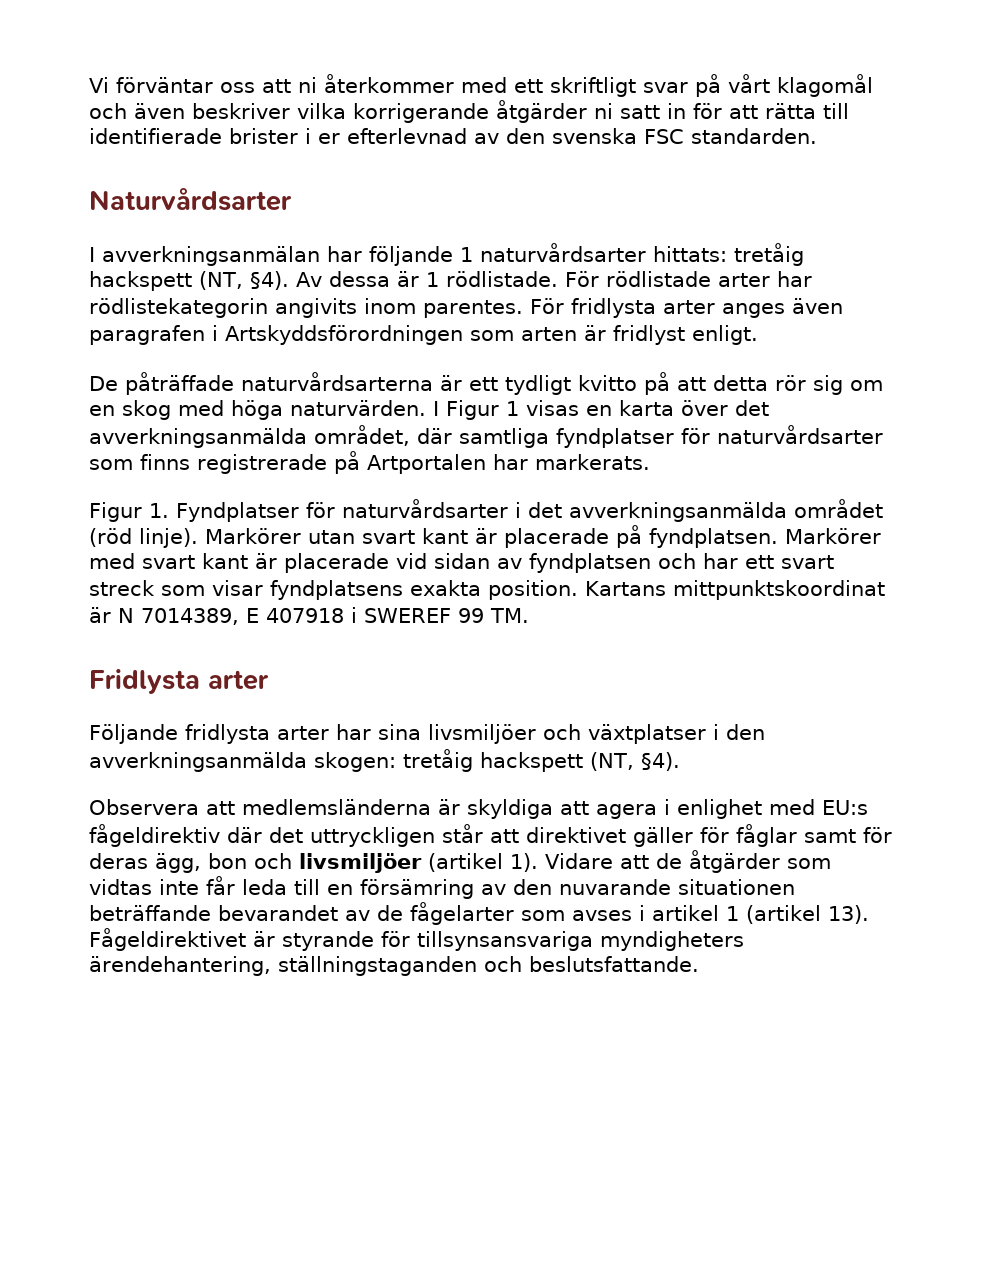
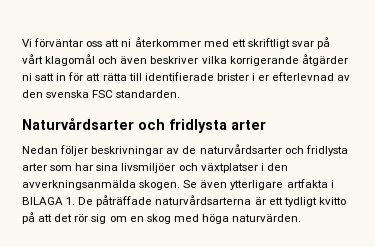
[89,243,804,266] [89,271,812,291] [89,298,843,318] [89,325,758,345] // I avverkningsanmälan har följande 1 naturvårdsarter hittats: tretåig hackspett (NT, §4). Av dessa är 1 rödlistade. För rödlistade arter har rödlistekategorin angivits inom parentes. För fridlysta arter anges även paragrafen i Artskyddsförordningen som arten är fridlyst enligt. // -> [138,119,266,133] [22,144,348,156] [22,163,288,173] [22,179,334,190] [22,197,76,205] och fridlysta arter // Nedan följer beskrivningar av de naturvårdsarter och fridlysta arter som har sina livsmiljöer och växtplatser i den avverkningsanmälda skogen. Se även ytterligare artfakta i BILAGA 1.
[713,375,768,391] detta -> [54,214,73,222] det
[432,400,769,420] [89,425,883,448] [89,451,650,474] [89,499,883,522] [89,525,881,548] [89,553,834,573] [89,580,885,600] [89,607,529,625] [89,669,269,694] [89,724,765,744] [89,749,680,772] [89,799,868,819] [89,824,892,847] [89,850,831,873] [89,876,795,899] [89,902,869,925] [89,928,744,951] [89,956,699,976] I Figur 1 visas en karta över det avverkningsanmälda området, där samtliga fyndplatser för naturvårdsarter som finns registrerade på Artportalen har markerats. // Figur 1. Fyndplatser för naturvårdsarter i det avverkningsanmälda området (röd linje). Markörer utan svart kant är placerade på fyndplatsen. Markörer med svart kant är placerade vid sidan av fyndplatsen och har ett svart streck som visar fyndplatsens exakta position. Kartans mittpunktskoordinat är N 7014389, E 407918 i SWEREF 99 TM. // Fridlysta arter // Följande fridlysta arter har sina livsmiljöer och växtplatser i den avverkningsanmälda skogen: tretåig hackspett (NT, §4). // Observera att medlemsländerna är skyldiga att agera i enlighet med EU:s fågeldirektiv där det uttryckligen står att direktivet gäller för fåglar samt för deras ägg, bon och livsmiljöer (artikel 1). Vidare att de åtgärder som vidtas inte får leda till en försämring av den nuvarande situationen beträffande bevarandet av de fågelarter som avses i artikel 1 (artikel 13). Fågeldirektivet är styrande för tillsynsansvariga myndigheters ärendehantering, ställningstaganden och beslutsfattande. -> (302, 218) none

